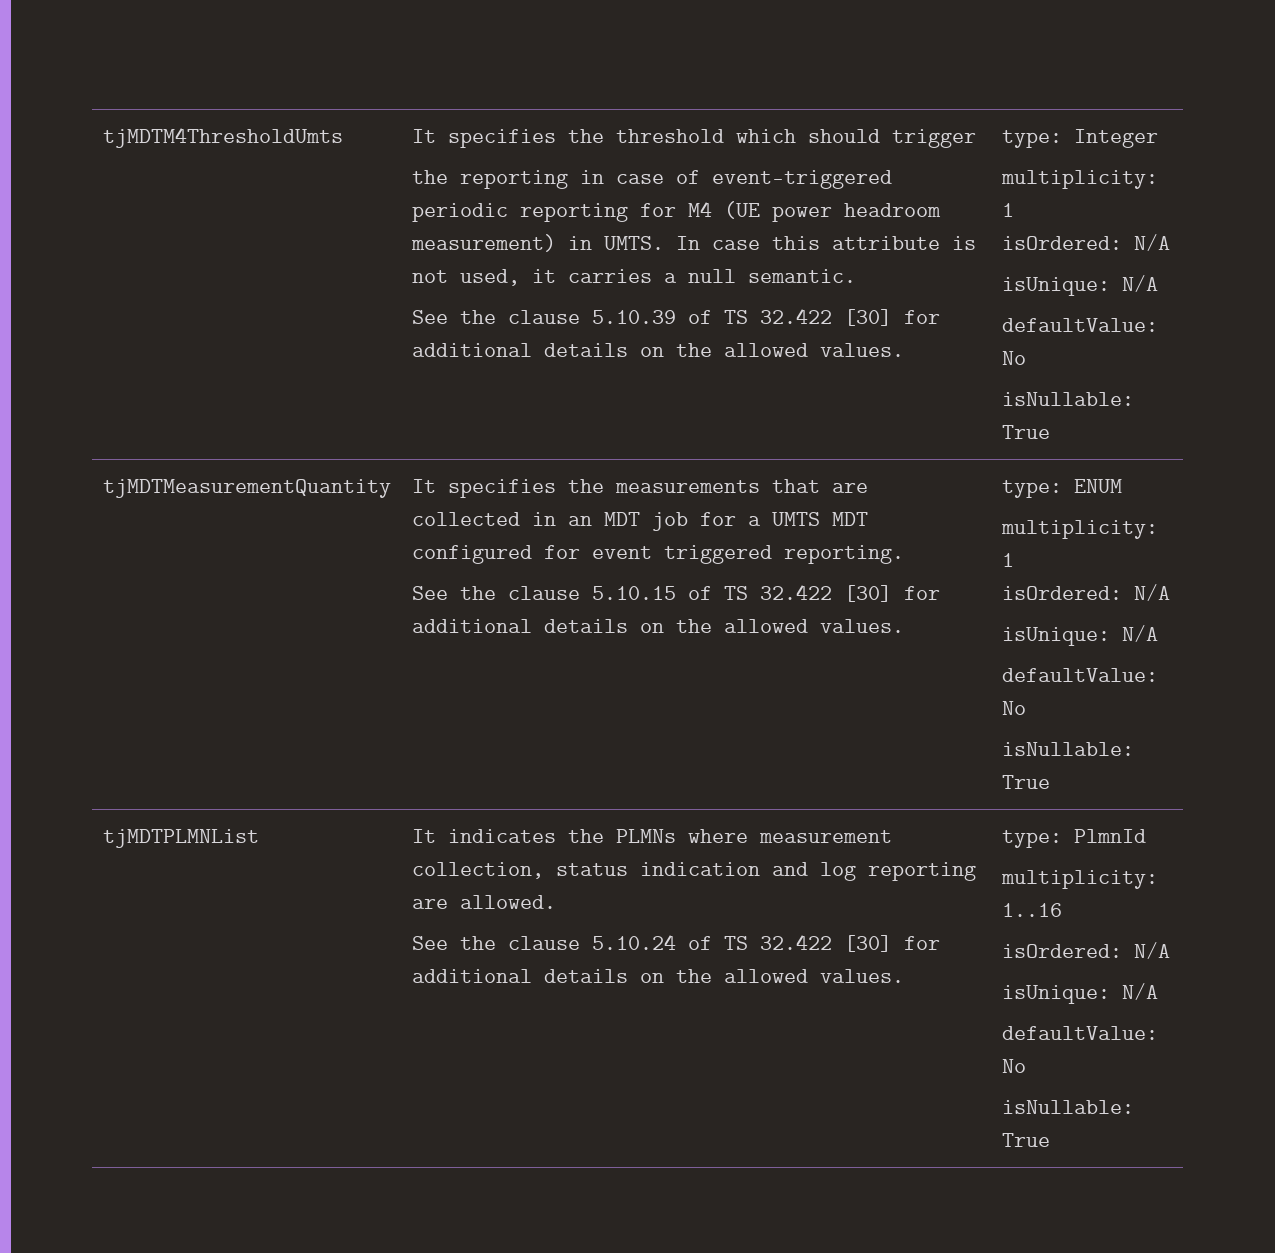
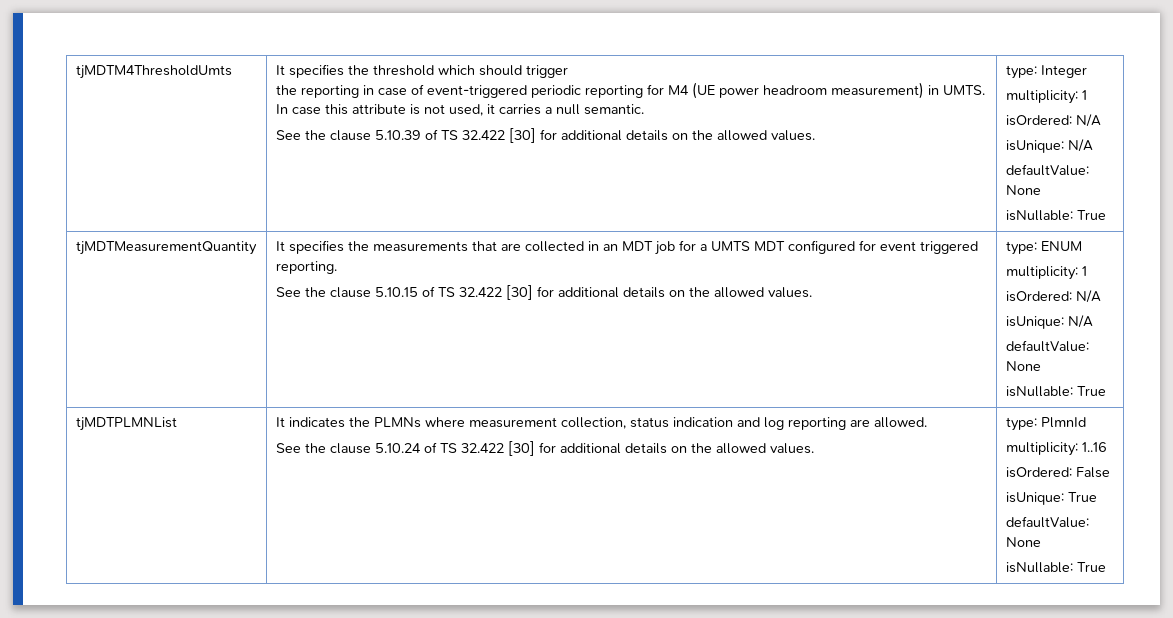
[1001,318,1158,332] [1001,351,1026,365] defaultValue: No -> [1005,164,1089,176] [1005,185,1041,195] defaultValue: None
[1001,668,1158,682] [1001,701,1026,715] defaultValue: No -> [1005,340,1089,352] [1005,361,1041,371] defaultValue: None
[1133,942,1170,959] [1001,983,1158,1004] [1001,1026,1158,1040] [1001,1059,1026,1073] N/A // isUnique: N/A // defaultValue: No -> [1075,467,1110,478] [1005,492,1097,505] [1005,516,1089,528] [1005,537,1041,547] False // isUnique: True // defaultValue: None

